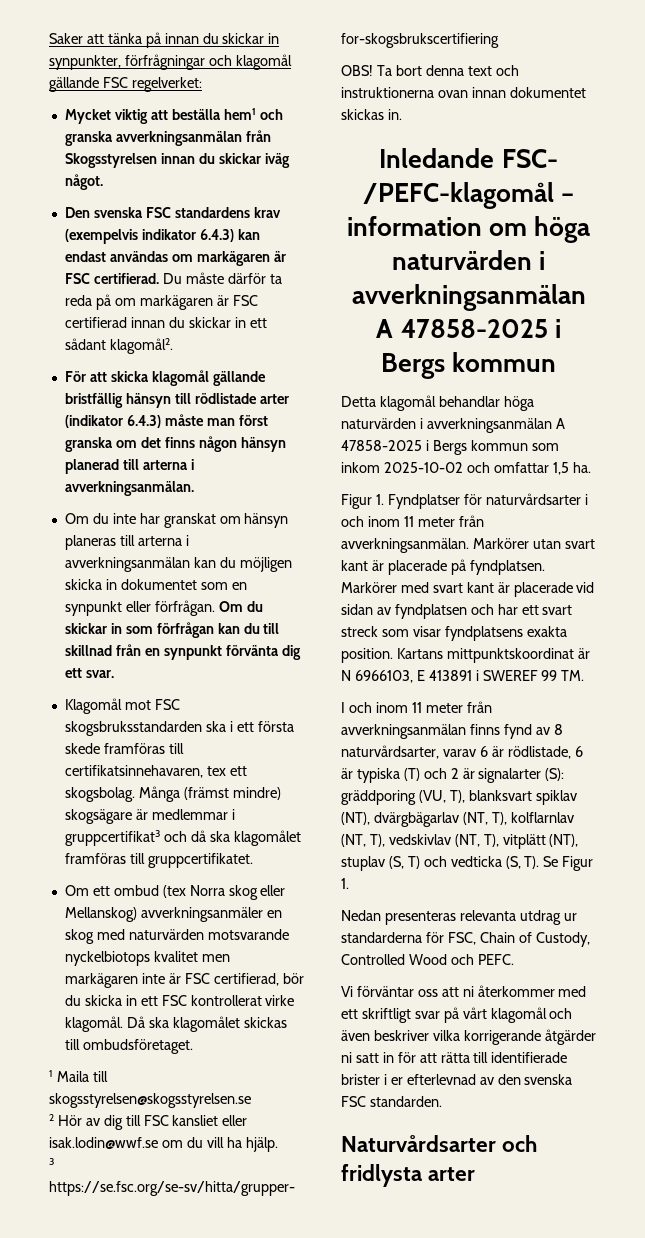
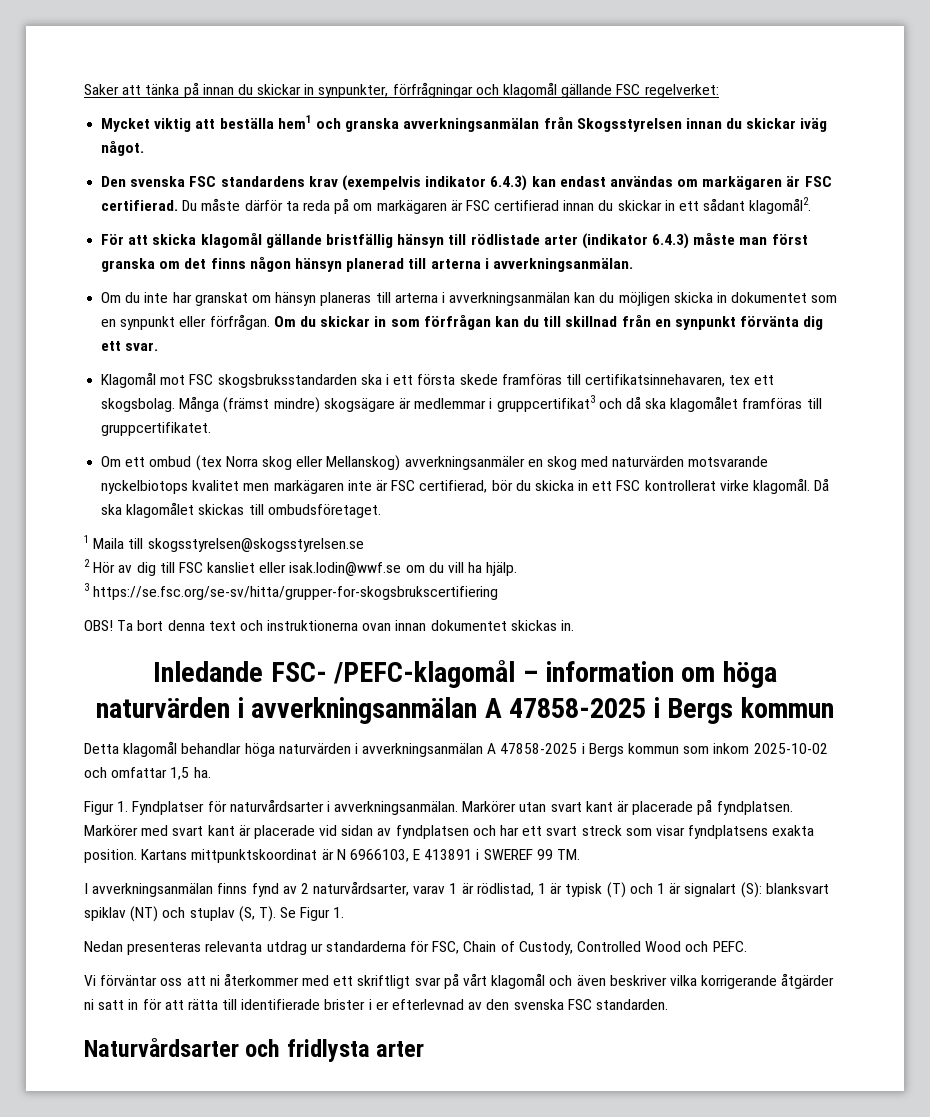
[341,515,484,527] och inom 11 meter från -> (330, 806) none
[348,701,492,713] och inom 11 meter från -> (88, 888) none
[553,724,563,735] 8 -> [300,883,309,894] 2
[479,746,583,759] [341,768,565,783] [341,790,577,805] [341,812,574,827] [341,834,579,849] [341,856,502,871] 6 är rödlistade, 6 är typiska (T) och 2 är signalarter (S): gräddporing (VU, T), blanksvart spiklav (NT), dvärgbägarlav (NT, T), kolflarnlav (NT, T), vedskivlav (NT, T), vitplätt (NT), stuplav (S, T) och vedticka -> [449,882,829,898] [84,906,235,922] 1 är rödlistad, 1 är typisk (T) och 1 är signalart (S): blanksvart spiklav (NT) och stuplav

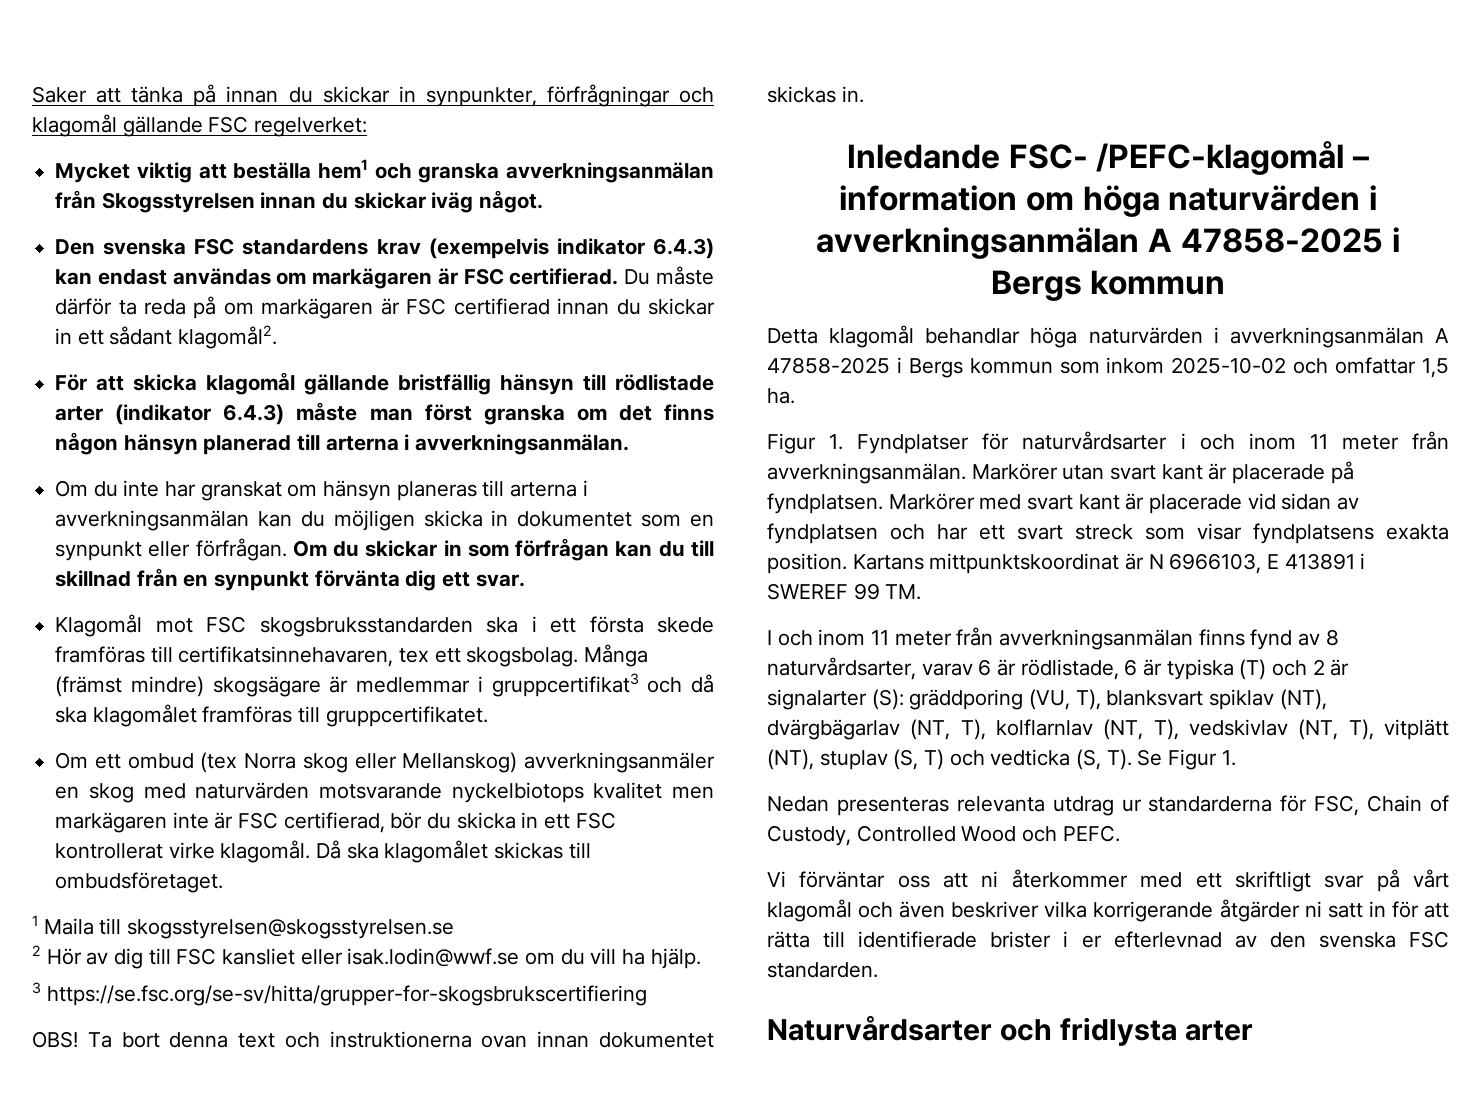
(330, 806) none -> [1199,431,1449,450] och inom 11 meter från
(88, 888) none -> [777,627,994,646] och inom 11 meter från
[300,883,309,894] 2 -> [1325,629,1339,646] 8
[449,882,829,898] [84,906,235,922] 1 är rödlistad, 1 är typisk (T) och 1 är signalart (S): blanksvart spiklav (NT) och stuplav -> [978,659,1350,680] [767,689,1327,710] [767,719,1449,740] [767,749,1071,770] 6 är rödlistade, 6 är typiska (T) och 2 är signalarter (S): gräddporing (VU, T), blanksvart spiklav (NT), dvärgbägarlav (NT, T), kolflarnlav (NT, T), vedskivlav (NT, T), vitplätt (NT), stuplav (S, T) och vedticka

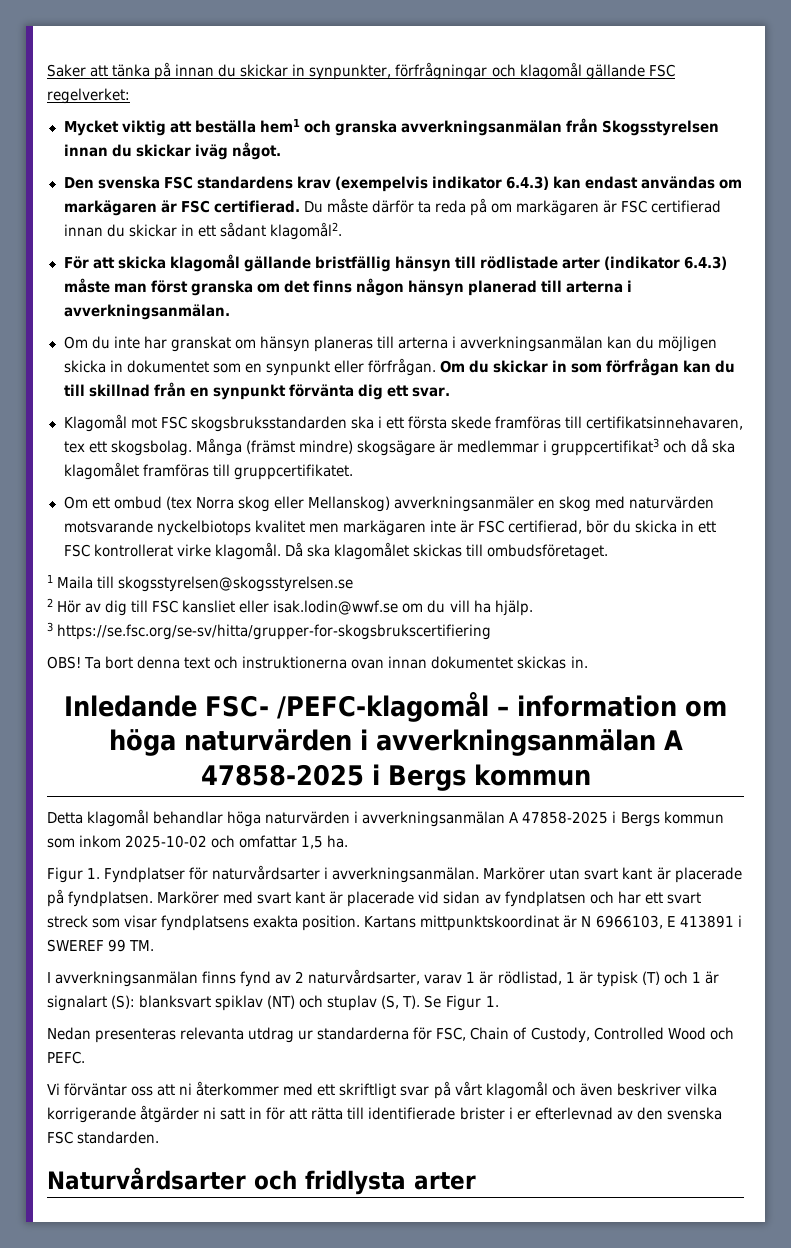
[1199,431,1449,450] och inom 11 meter från -> (329, 873) none
[777,627,994,646] och inom 11 meter från -> (51, 977) none
[1325,629,1339,646] 8 -> [295,971,305,983] 2
[978,659,1350,680] [767,689,1327,710] [767,719,1449,740] [767,749,1071,770] 6 är rödlistade, 6 är typiska (T) och 2 är signalarter (S): gräddporing (VU, T), blanksvart spiklav (NT), dvärgbägarlav (NT, T), kolflarnlav (NT, T), vedskivlav (NT, T), vitplätt (NT), stuplav (S, T) och vedticka -> [466,971,719,987] [47,995,378,1011] 1 är rödlistad, 1 är typisk (T) och 1 är signalart (S): blanksvart spiklav (NT) och stuplav

